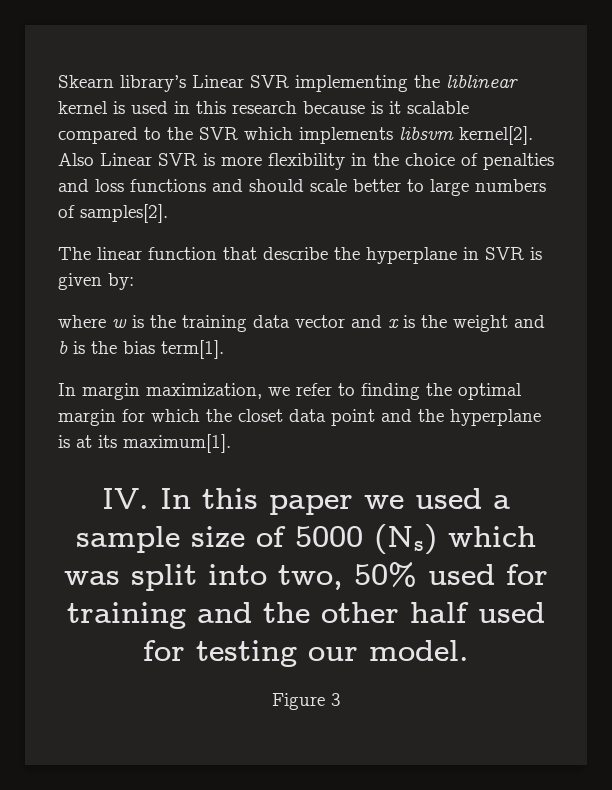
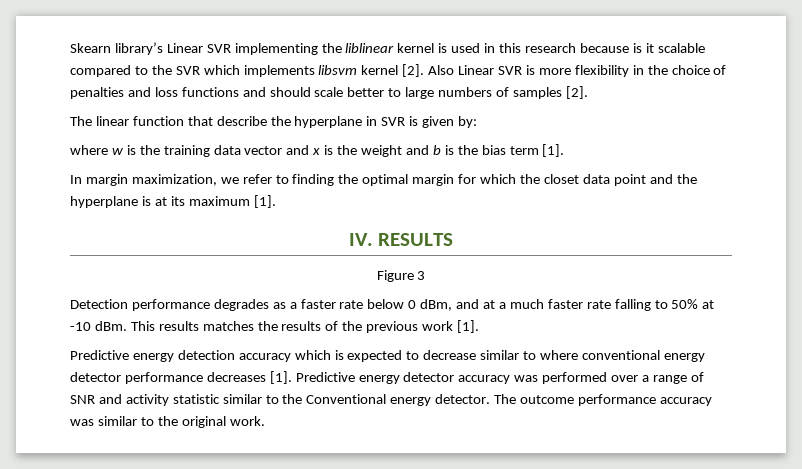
[459,126,533,145] kernel[2]. -> [361,64,425,77] kernel [2].
[80,204,168,223] samples[2]. -> [512,86,588,99] samples [2].
[161,340,224,359] term[1]. -> [509,144,565,157] term [1].
[123,434,231,453] maximum[1]. -> [188,195,276,208] maximum [1].
[160,488,510,515] [76,524,536,555] [64,562,548,591] [67,602,545,629] [143,640,469,667] [271,693,341,710] In this paper we used a sample size of 5000 (Ns) which was split into two, 50% used for training and the other half used for testing our model. // Figure 3 -> [378,233,454,246] [376,270,426,282] [70,299,715,311] [70,320,480,333] [70,350,705,362] [70,371,704,384] [70,394,712,406] [70,416,265,428] RESULTS // Figure 3 // Detection performance degrades as a faster rate below 0 dBm, and at a much faster rate falling to 50% at -10 dBm. This results matches the results of the previous work [1]. // Predictive energy detection accuracy which is expected to decrease similar to where conventional energy detector performance decreases [1]. Predictive energy detector accuracy was performed over a range of SNR and activity statistic similar to the Conventional energy detector. The outcome performance accuracy was similar to the original work.

